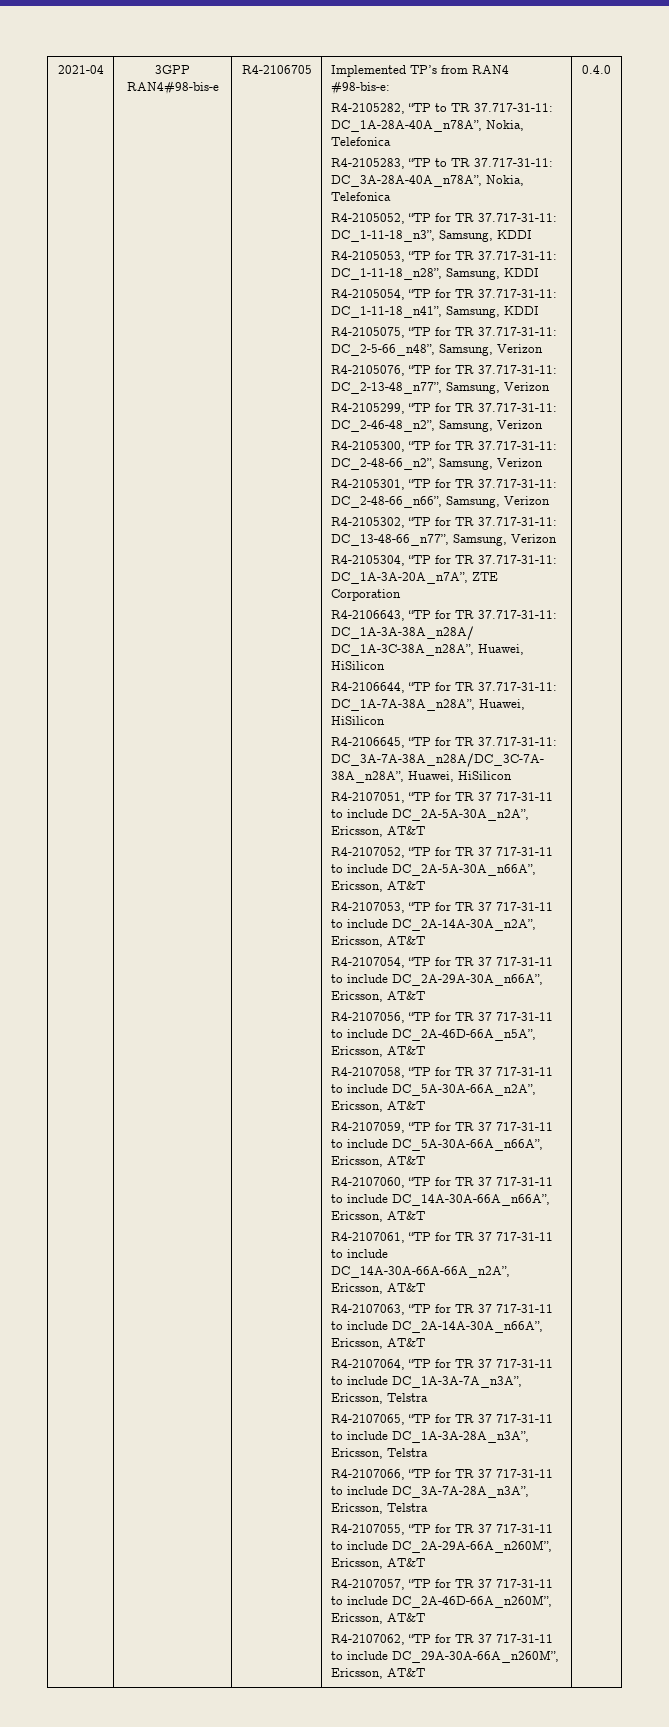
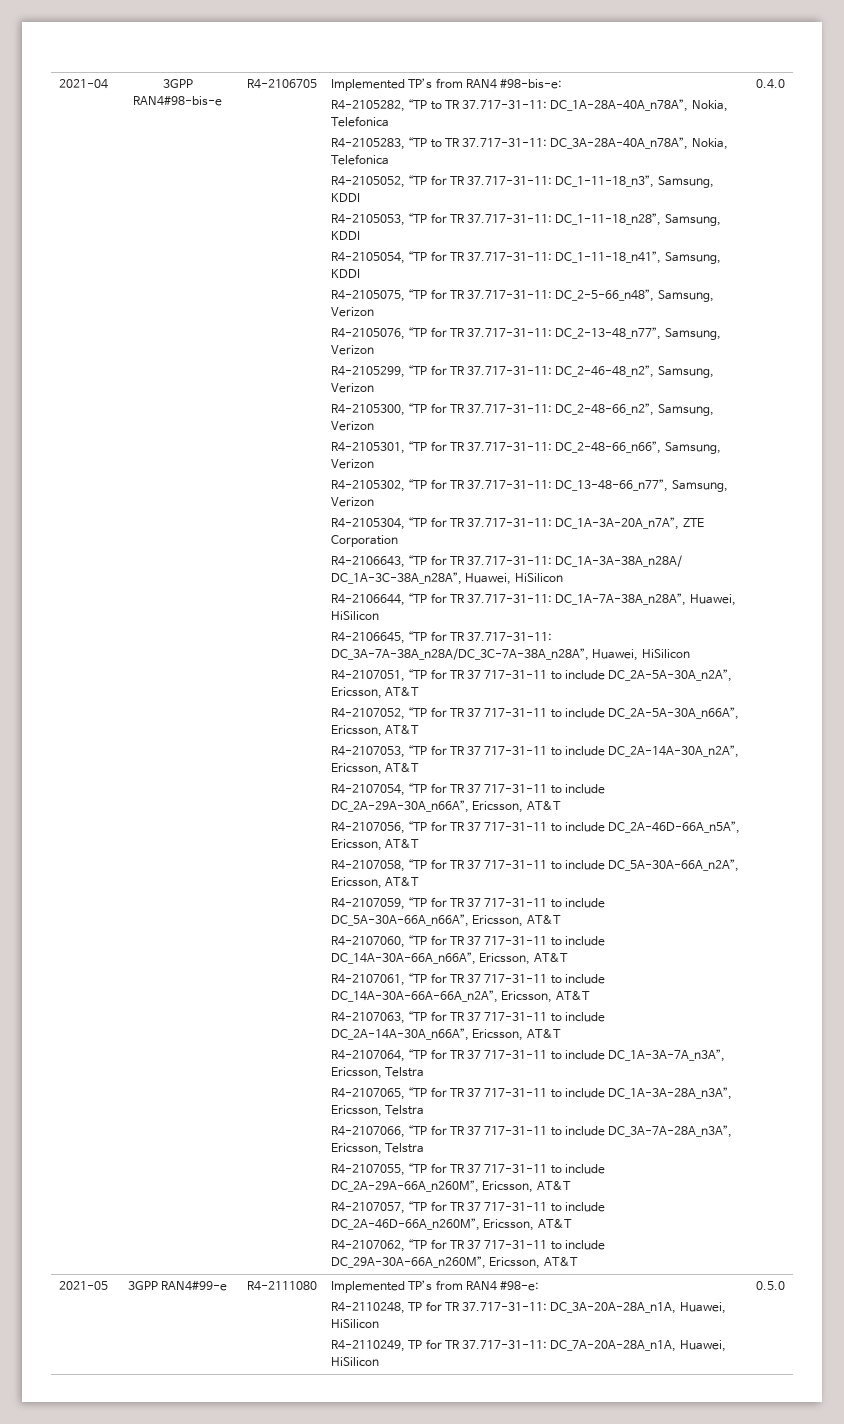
(611, 69) none -> [59,1281,108,1290] [127,1280,228,1291] [247,1281,317,1291] [331,1280,540,1293] [331,1301,726,1314] [331,1319,380,1329] [331,1339,726,1352] [331,1357,380,1367] [755,1281,785,1290] // 2021-05 | 3GPP RAN4#99-e | R4-2111080 | Implemented TP’s from RAN4 #98-e: // R4-2110248, TP for TR 37.717-31-11: DC_3A-20A-28A_n1A, Huawei, HiSilicon // R4-2110249, TP for TR 37.717-31-11: DC_7A-20A-28A_n1A, Huawei, HiSilicon | 0.5.0

